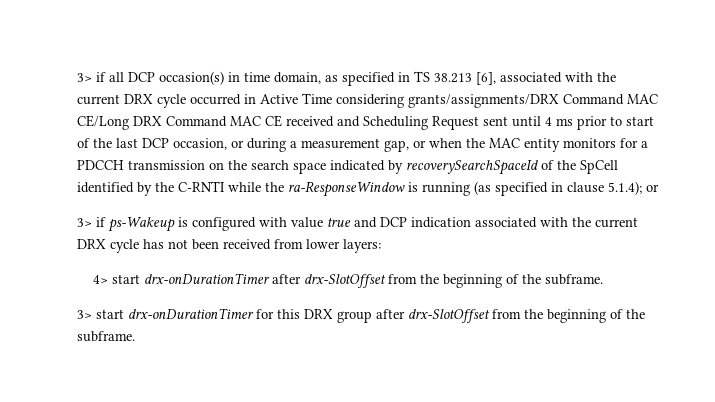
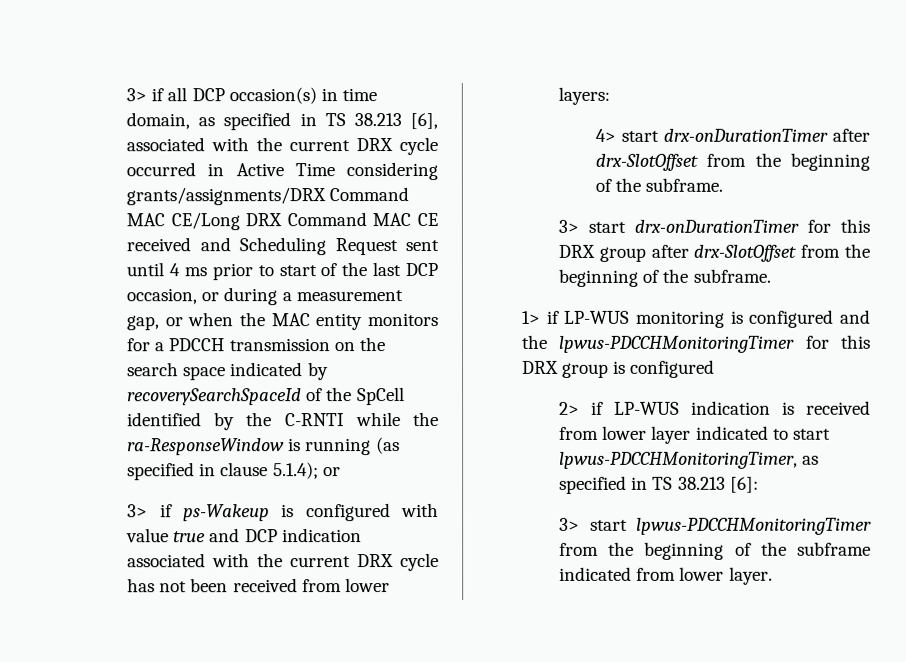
(136, 336) none -> [521,309,870,328] [522,334,871,353] [522,359,716,378] [559,400,871,415] [559,425,831,444] [559,451,820,469] [559,475,759,494] [559,517,872,535] [559,541,871,560] [559,566,773,585] // 1> if LP-WUS monitoring is configured and the lpwus-PDCCHMonitoringTimer for this DRX group is configured // 2> if LP-WUS indication is received from lower layer indicated to start lpwus-PDCCHMonitoringTimer, as specified in TS 38.213 [6]: // 3> start lpwus-PDCCHMonitoringTimer from the beginning of the subframe indicated from lower layer.

